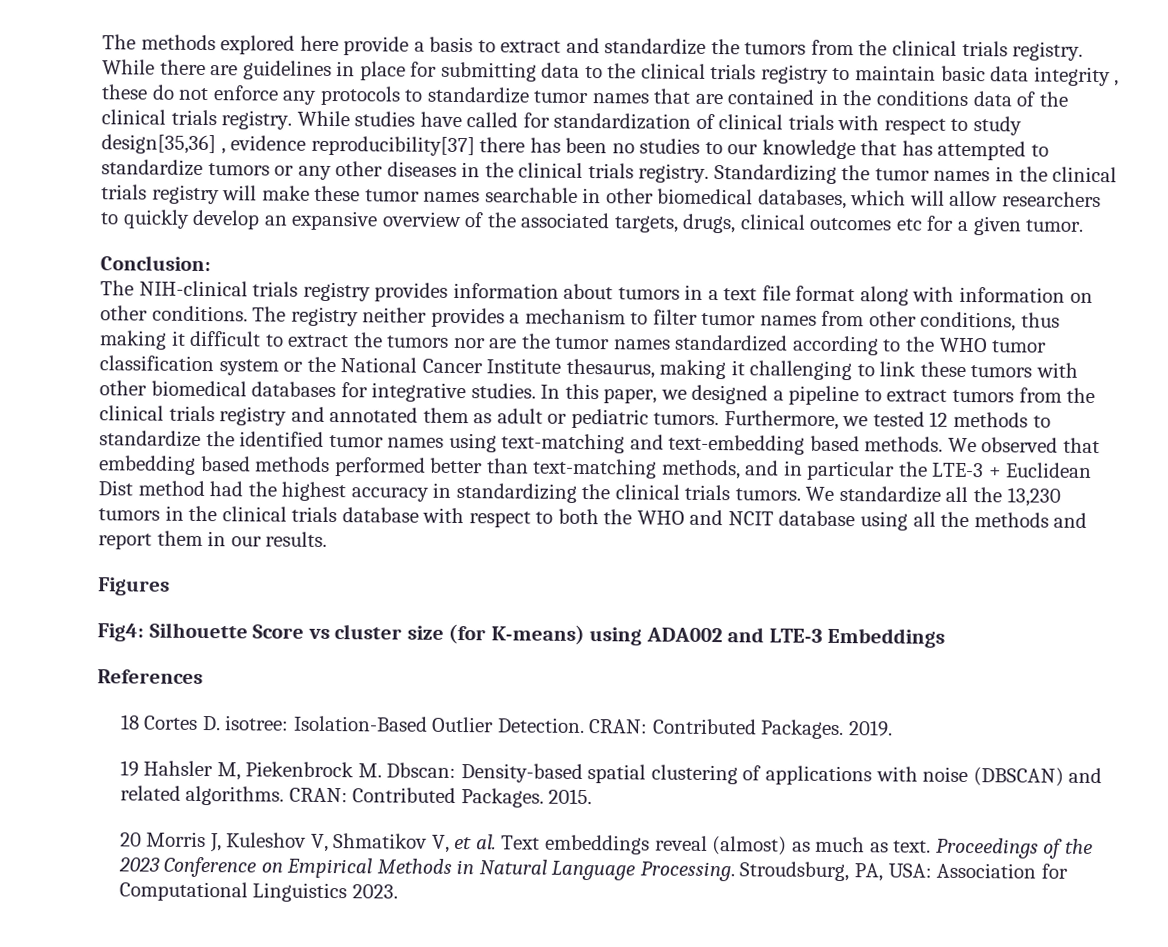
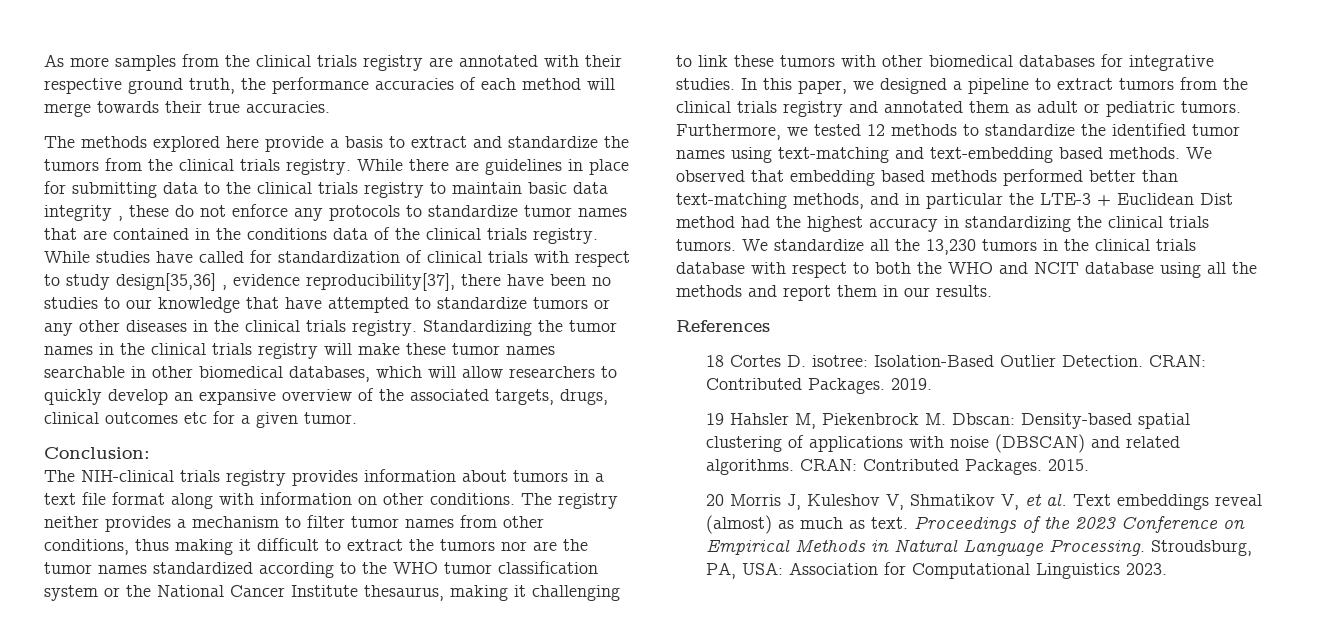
(102, 42) none -> [44,54,622,71] [44,77,615,94] [44,101,330,117] As more samples from the clinical trials registry are annotated with their respective ground truth, the performance accuracies of each method will merge towards their true accuracies. //
[310,135,561,157] reproducibility[37] there has -> [306,273,544,291] reproducibility[37], there have
[901,140,933,156] has -> [285,297,322,309] have
[98,577,170,596] [97,622,946,648] // Figures // Fig4: Silhouette Score vs cluster size (for K-means) using ADA002 and LTE-3 Embeddings -> (992, 291) none

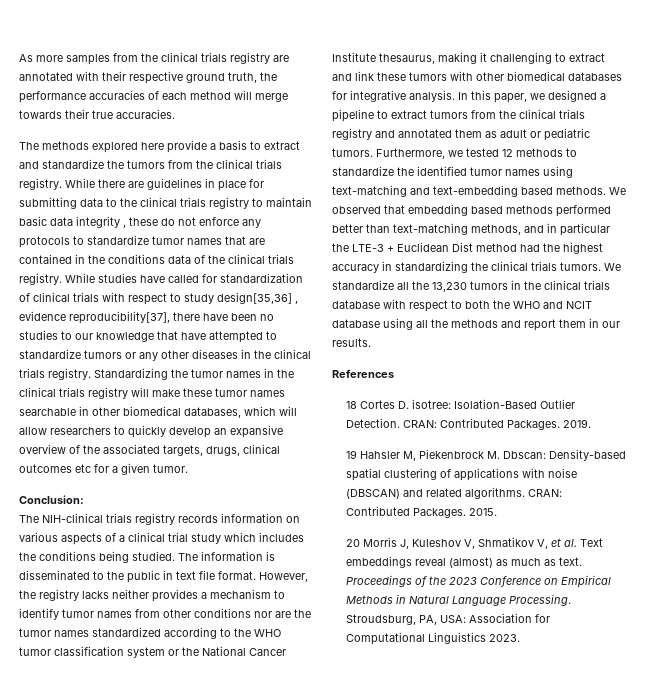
[292,469,604,486] [44,492,618,509] provides information about tumors in a text file format along with information on other conditions. The registry -> [178,513,300,523] [19,532,304,545] [19,551,275,563] [19,570,308,583] [19,589,109,601] records information on various aspects of a clinical trial study which includes the conditions being studied. The information is disseminated to the public in text file format. However, the registry lacks
[307,515,345,528] filter -> [19,608,59,620] identify
[44,538,495,555] conditions, thus making it difficult to extract the tumors -> [194,608,251,618] conditions
(692, 61) none -> [569,53,605,62] [332,73,352,81] extract and
[676,78,735,90] studies. -> [409,90,455,102] analysis.

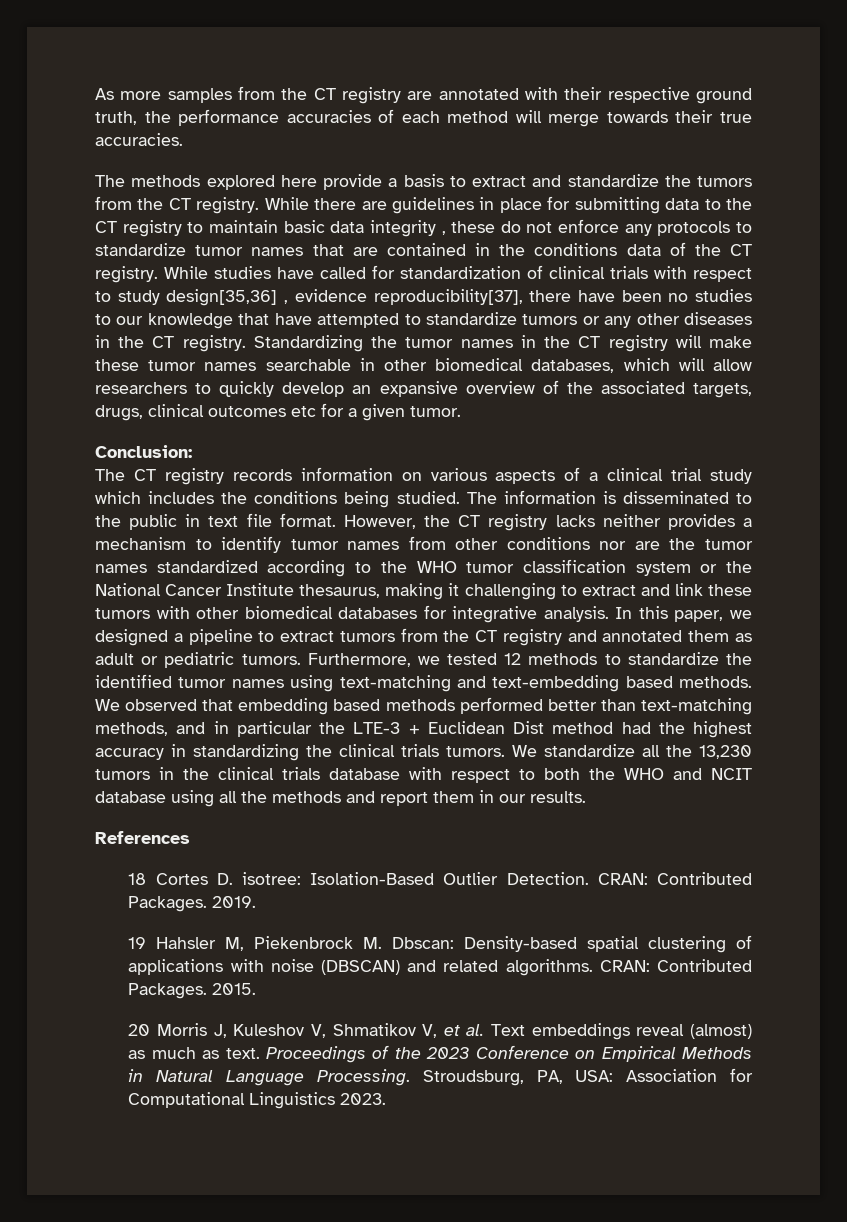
[161,52,227,62] clinical trials -> [313,88,336,100] CT
[216,159,282,169] clinical trials -> [168,198,191,210] CT
[140,197,206,207] clinical trials -> [95,221,117,233] CT
[228,254,294,264] clinical trials -> [730,244,752,256] CT
[274,349,311,359] [19,368,45,378] clinical trials -> [152,336,175,348] CT
[19,387,85,397] clinical trials -> [578,336,601,348] CT
[42,513,132,523] NIH-clinical trials -> [133,469,156,481] CT
(36, 594) none -> [458,515,481,527] CT
[519,109,585,119] clinical trials -> [475,630,498,642] CT

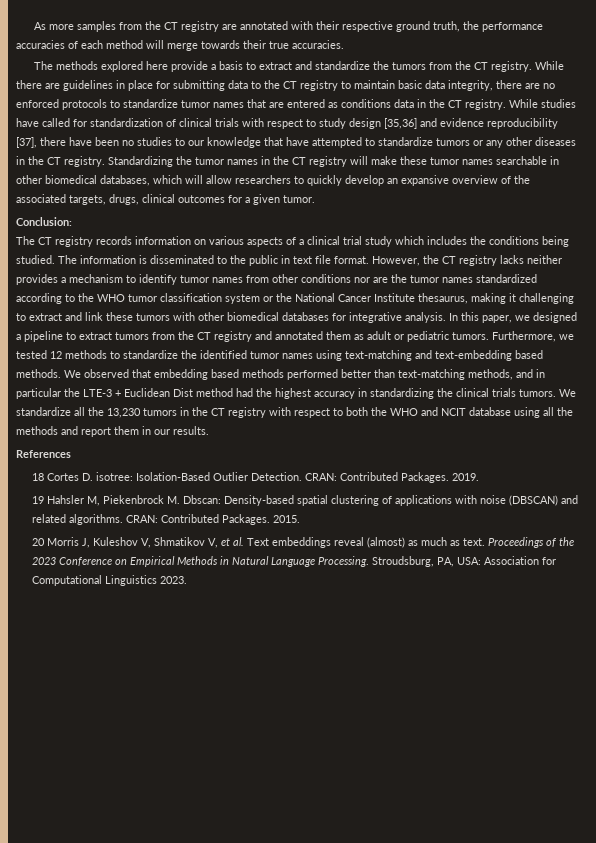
[369,219,652,237] integrity , these do not enforce any -> [448,80,555,91] [16,99,59,108] integrity, there are no enforced
[386,243,526,256] contained in the -> [287,99,338,108] entered as
[669,242,686,256] of -> [417,99,426,108] in
[166,289,523,306] design[35,36] , evidence reproducibility[37], -> [349,118,558,129] [16,137,37,148] design [35,36] and evidence reproducibility [37],
[291,406,316,417] etc -> (225, 199) none
[218,767,400,780] clinical trials database -> [211,407,266,418] CT registry

